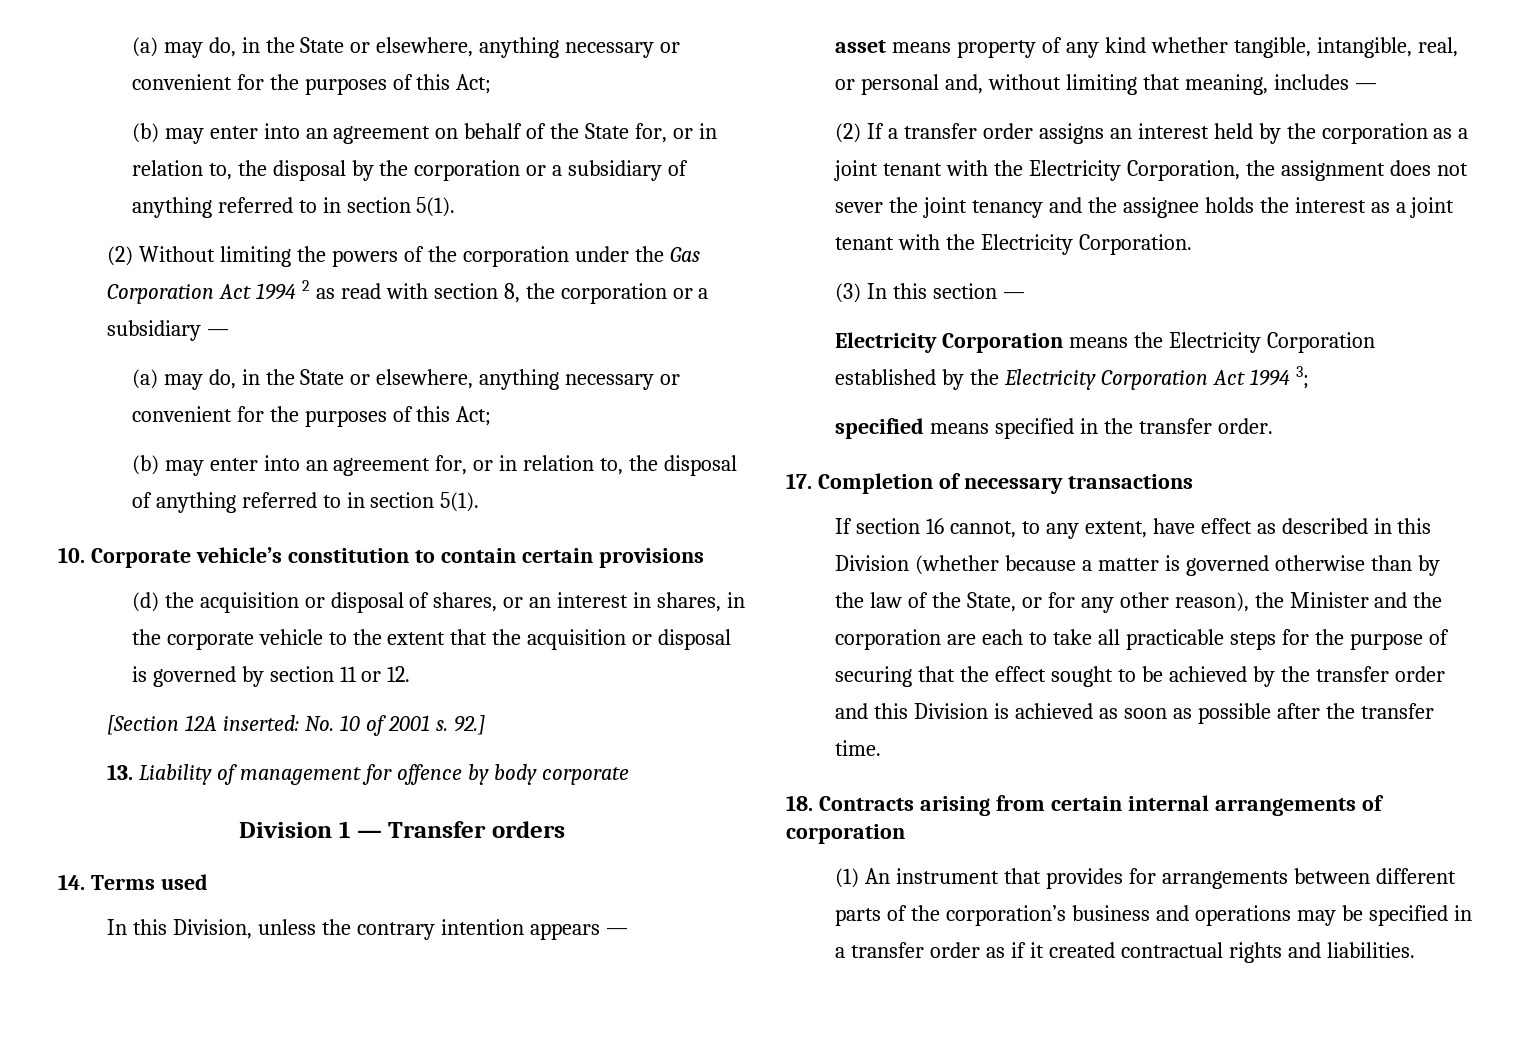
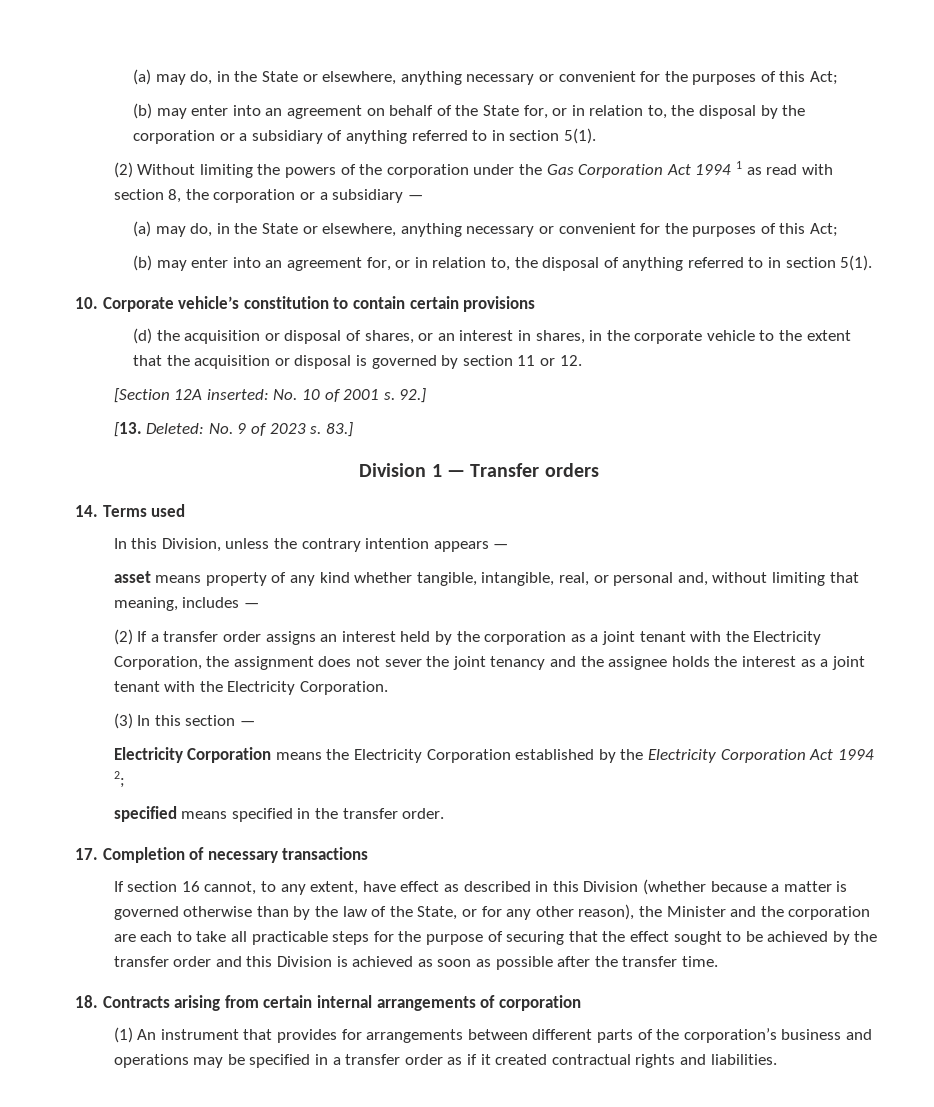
[301,280,310,291] 2 -> [735,161,742,169] 1
[107,764,629,785] 13. Liability of management for offence by body corporate -> [113,422,353,437] [13. Deleted: No. 9 of 2023 s. 83.]
[1295,366,1309,389] 3; -> [113,771,125,788] 2;

